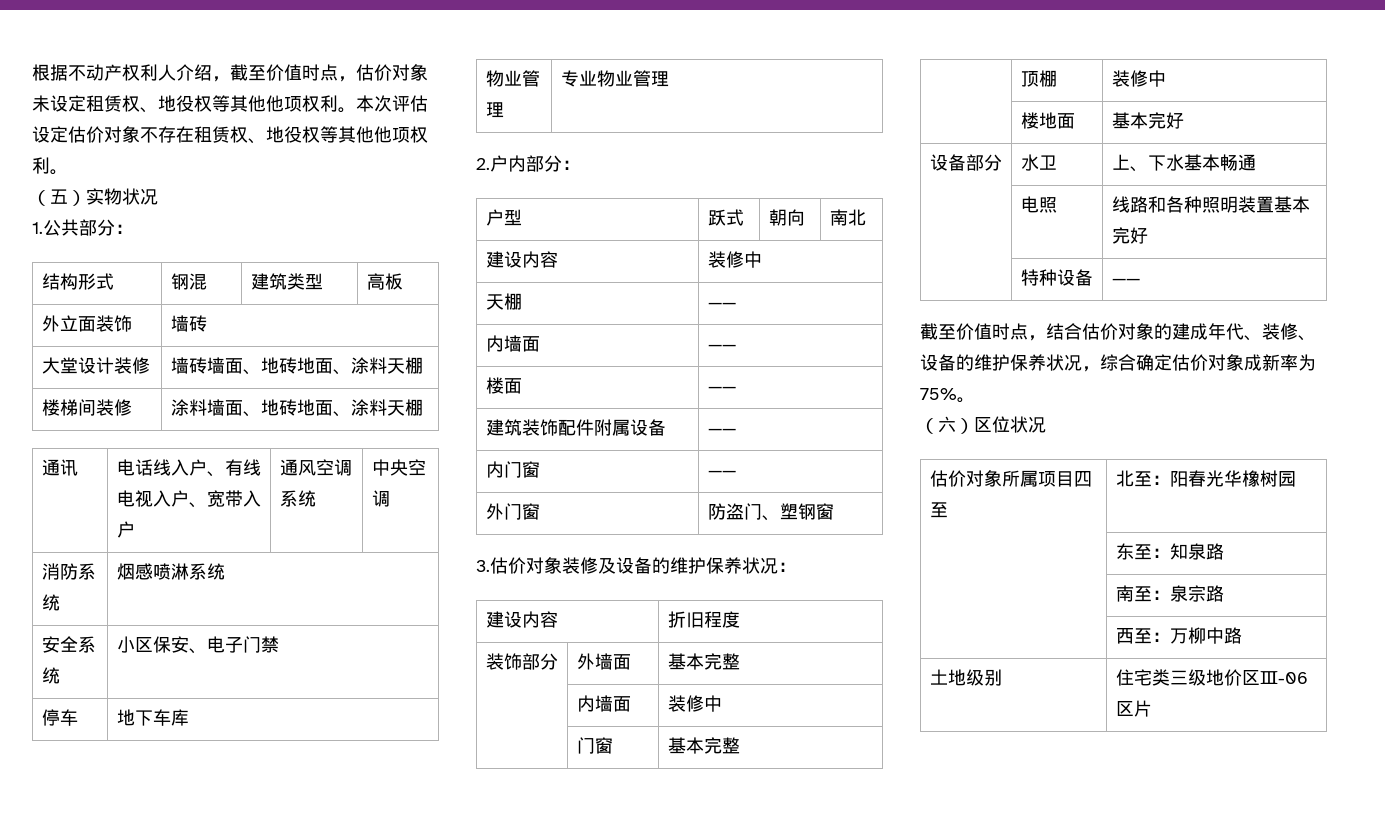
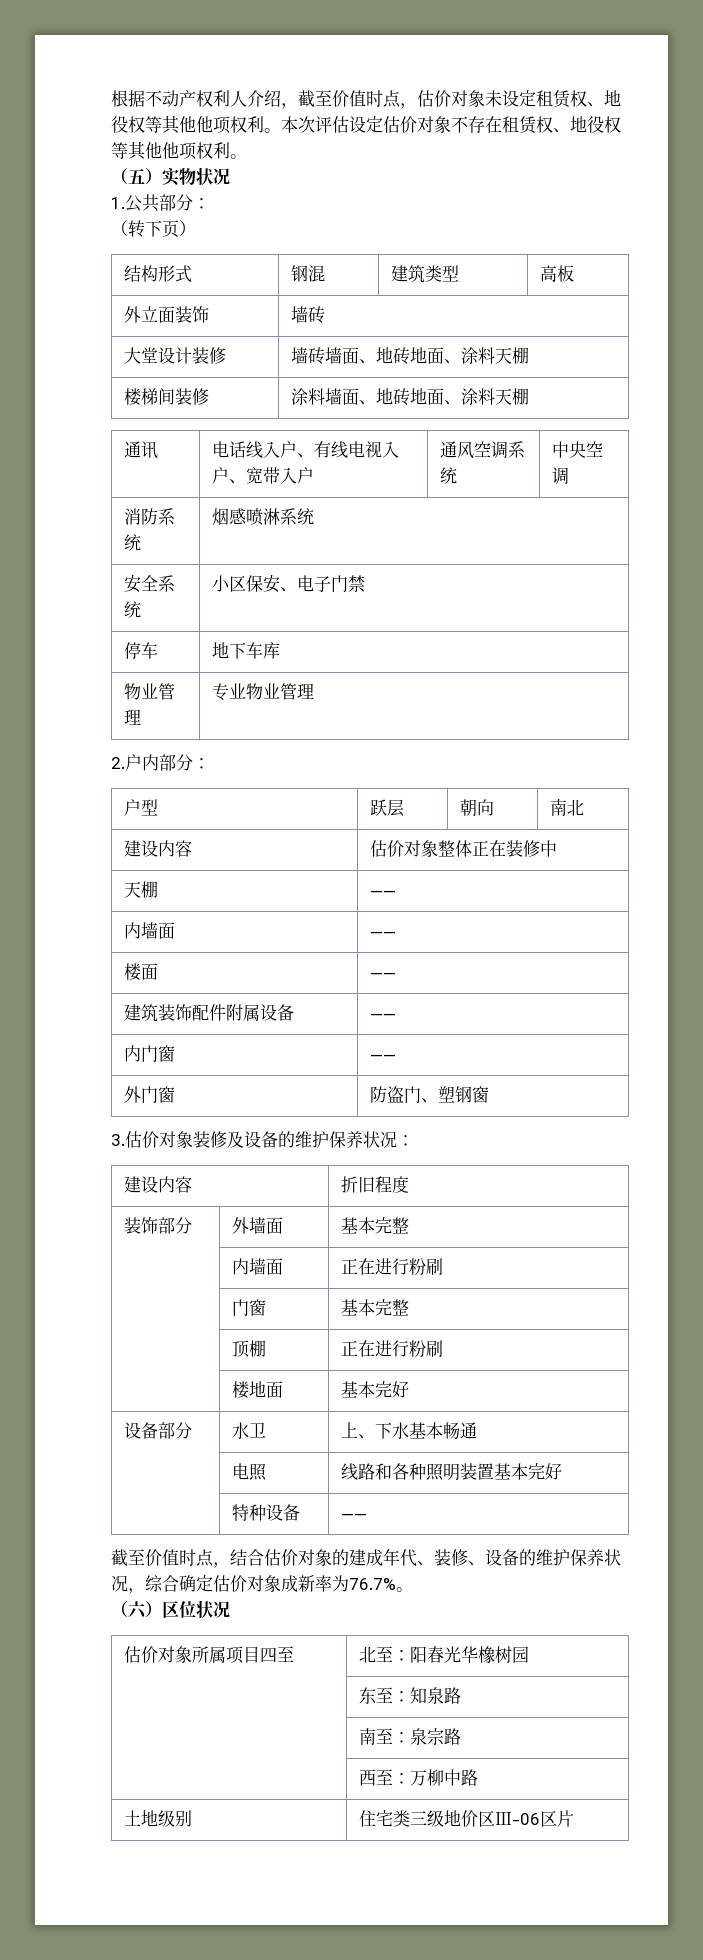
(133, 229) none -> [111,220,196,238] // （转下页）
[725,209,744,226] 式 -> [386,799,404,817] 层
(558, 259) none -> [369,840,506,857] 估价对象整体正在
[667,695,722,712] 装修中 -> [340,1258,443,1276] 正在进行粉刷
[1111,70,1166,87] 装修中 -> [340,1340,443,1358] 正在进行粉刷
[920,388,957,400] 75% -> [349,1578,396,1590] 76.7%

